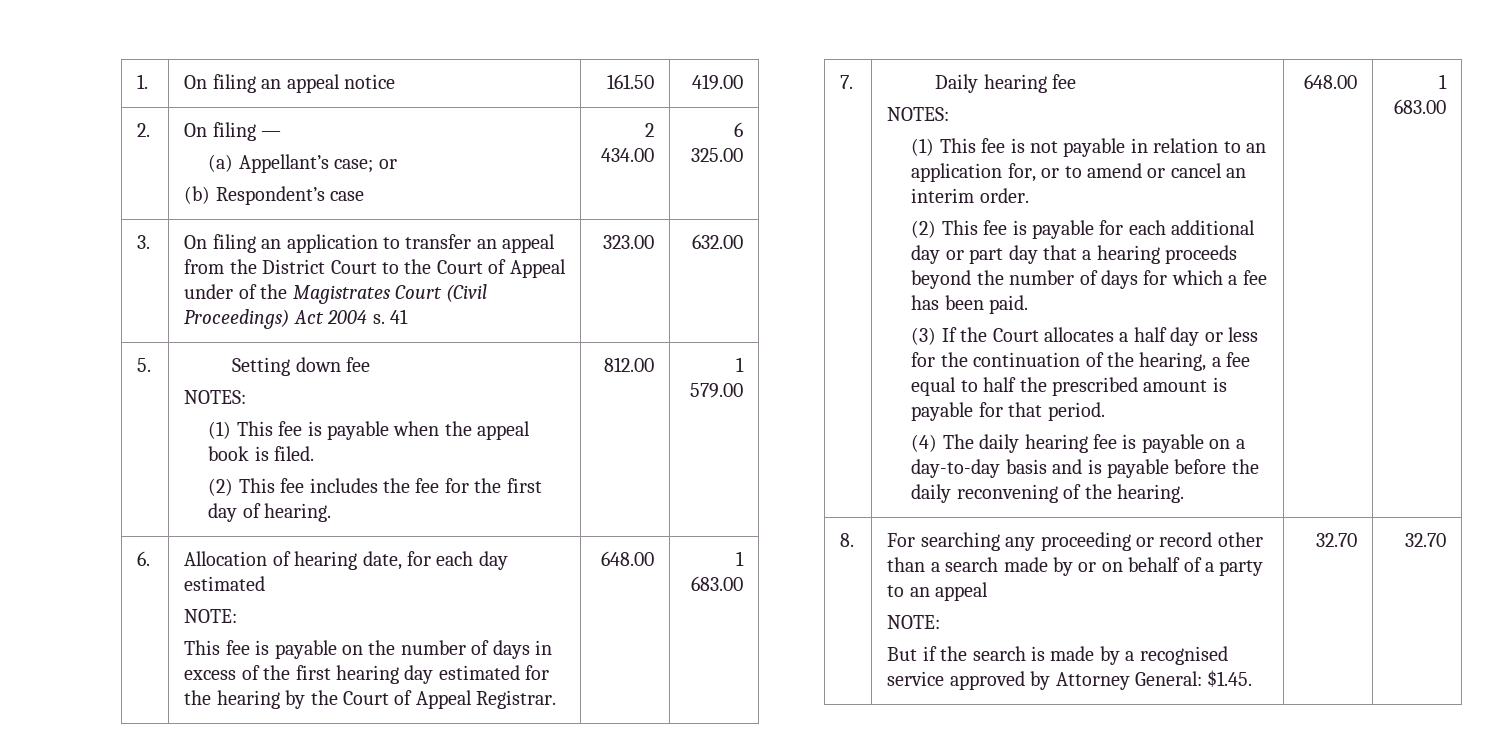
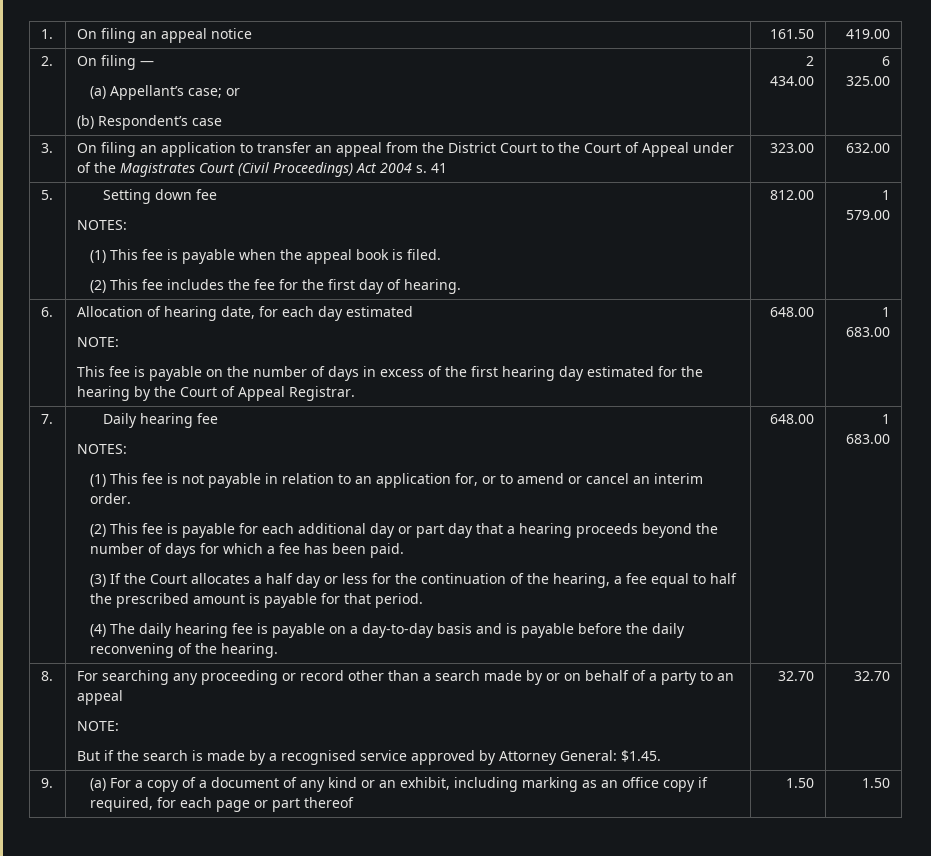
(1446, 540) none -> [40,778,53,788] [89,777,708,792] [89,797,354,812] [786,778,815,788] [862,778,891,788] // 9. | (a) For a copy of a document of any kind or an exhibit, including marking as an office copy if required, for each page or part thereof | 1.50 | 1.50

